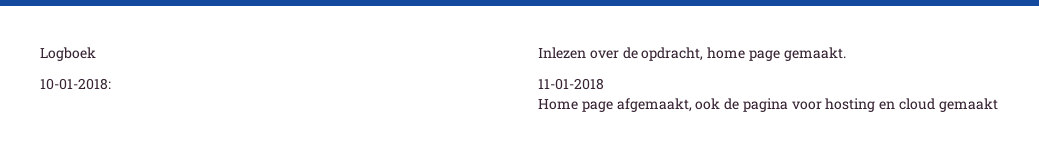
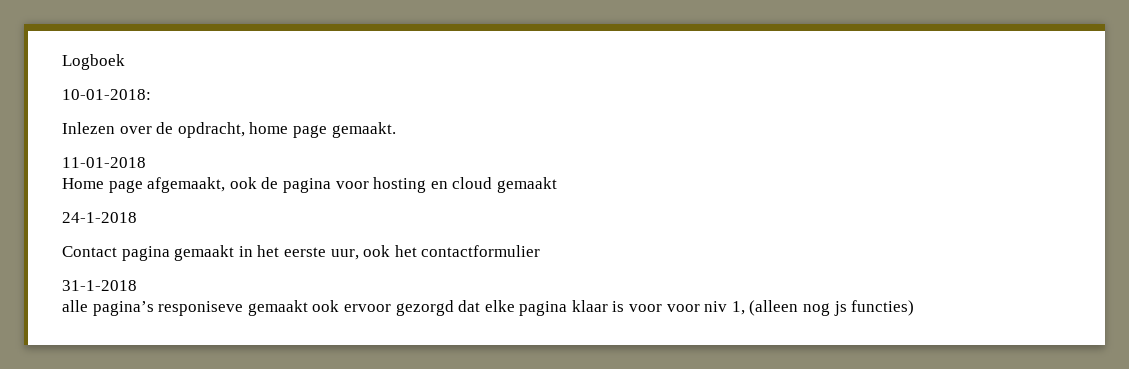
(998, 105) none -> [62,212,137,223] [62,245,541,261] [62,280,137,291] [62,300,915,316] // 24-1-2018 // Contact pagina gemaakt in het eerste uur, ook het contactformulier // 31-1-2018 // alle pagina’s responiseve gemaakt ook ervoor gezorgd dat elke pagina klaar is voor voor niv 1, (alleen nog js functies)

